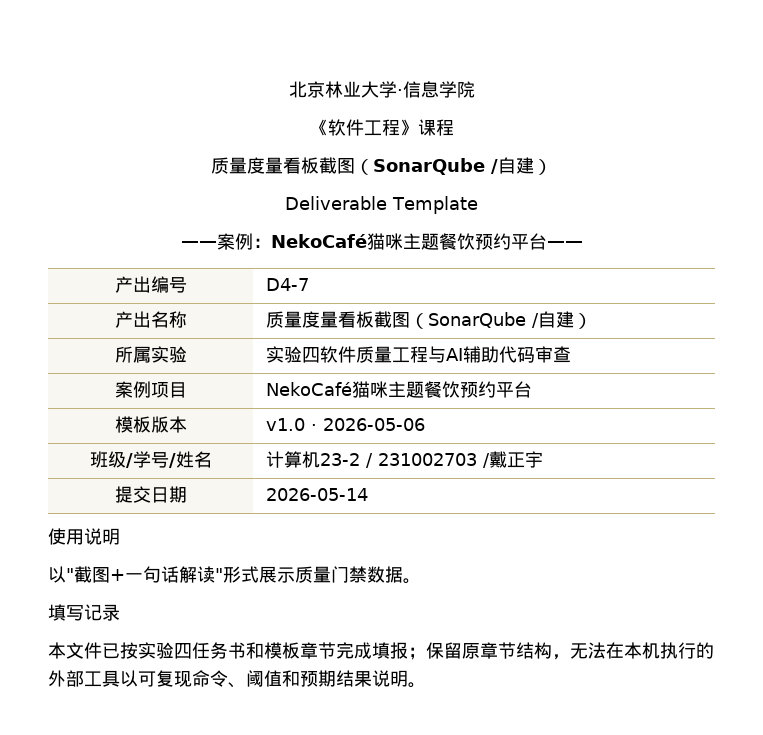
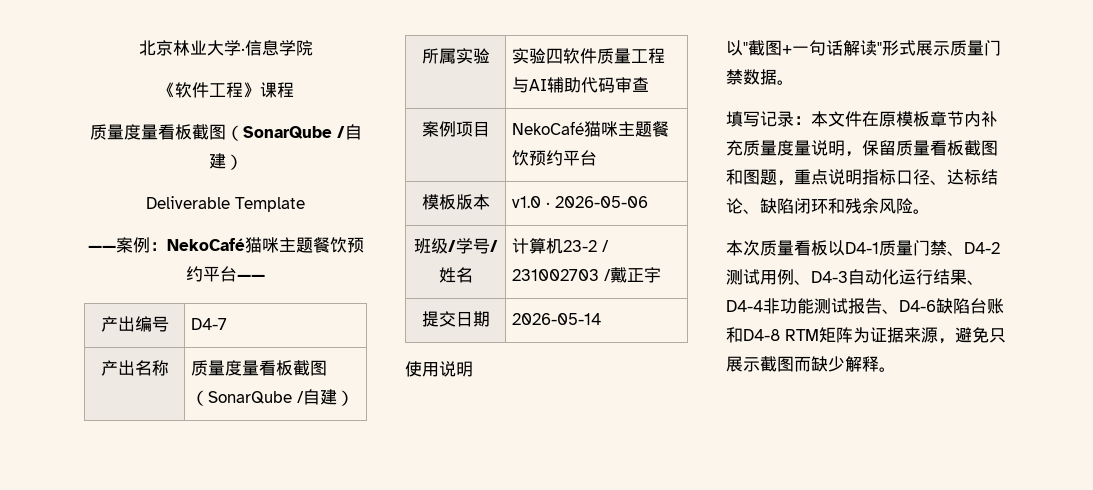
[48,642,714,660] [48,670,408,688] // 本文件已按实验四任务书和模板章节完成填报；保留原章节结构，无法在本机执行的外部工具以可复现命令、阈值和预期结果说明 -> [794,111,998,127] [726,140,998,157] [726,169,998,186] [726,198,930,214] [726,240,1000,256] [726,269,984,285] [726,298,1004,314] [726,327,1006,344] [726,356,879,372] ：本文件在原模板章节内补充质量度量说明，保留质量看板截图和图题，重点说明指标口径、达标结论、缺陷闭环和残余风险。 // 本次质量看板以D4-1质量门禁、D4-2测试用例、D4-3自动化运行结果、D4-4非功能测试报告、D4-6缺陷台账和D4-8 RTM矩阵为证据来源，避免只展示截图而缺少解释

